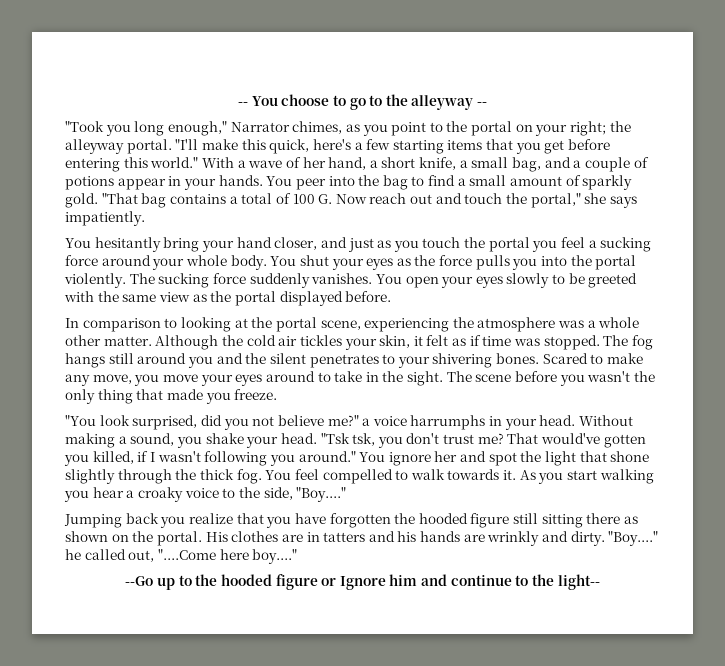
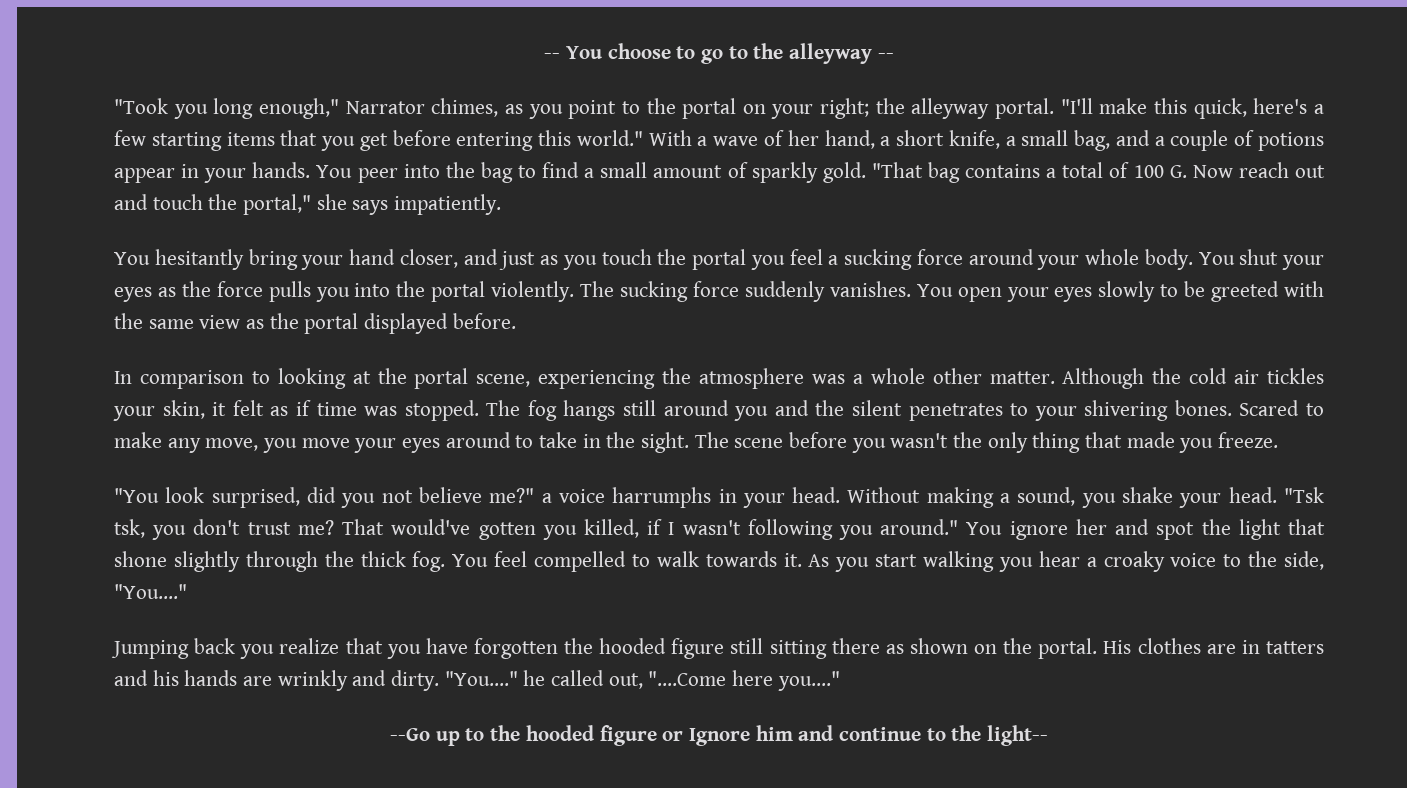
[296,487,347,502] "Boy...." -> [114,584,187,599] "You...."
[608,531,659,546] "Boy...." -> [444,671,518,686] "You...."
[252,549,298,564] boy...." -> [777,671,840,691] you...."

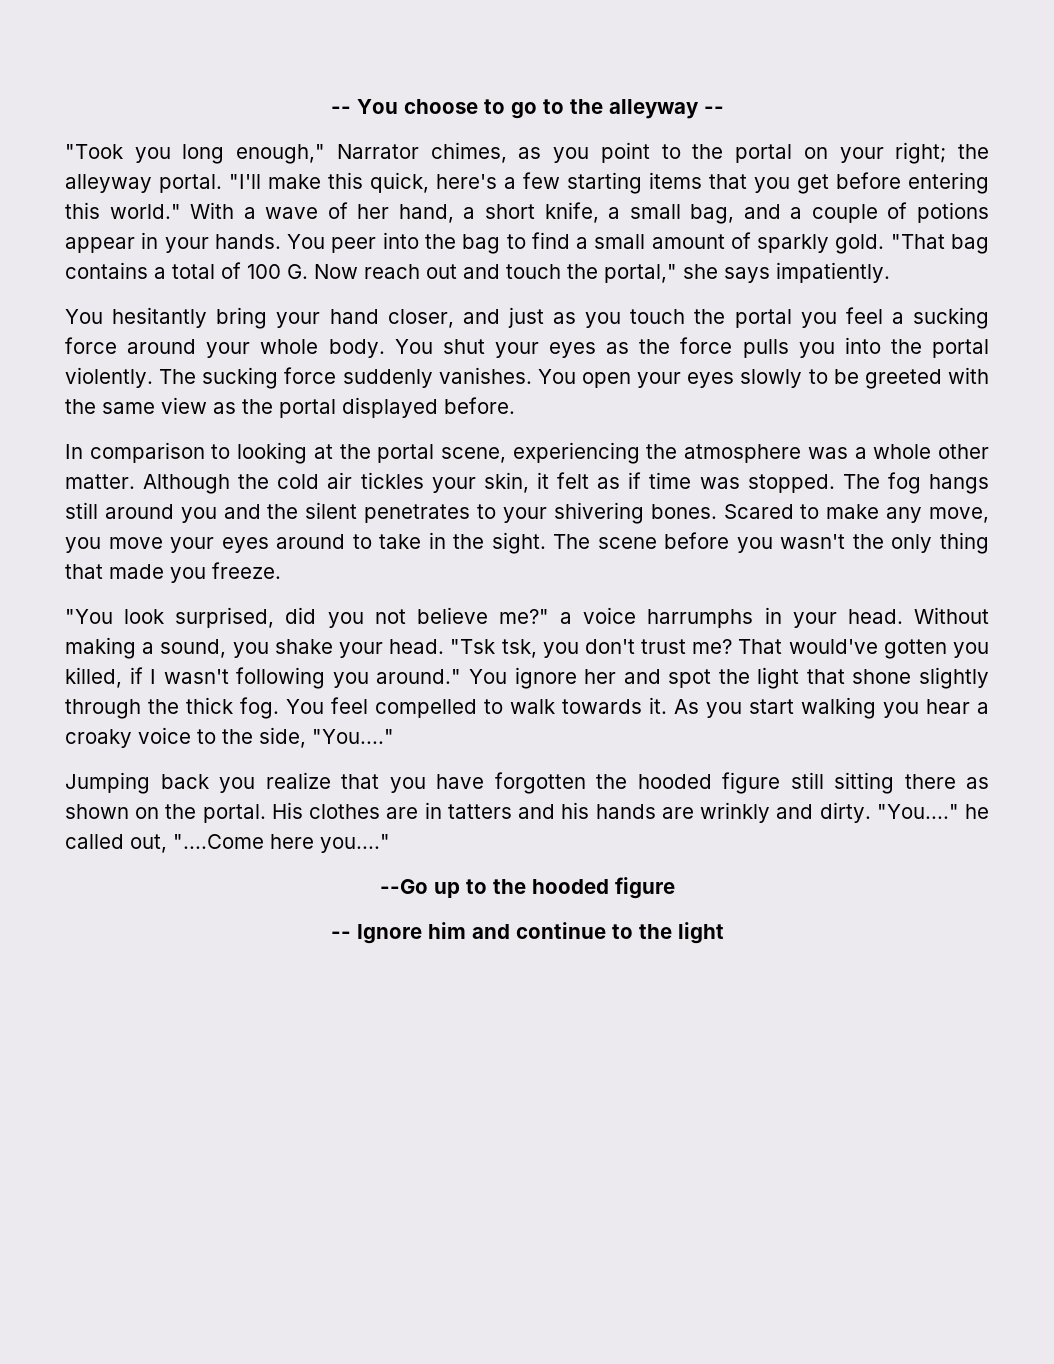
[662,731,684,741] or -> [330,931,351,939] // --
[986,725,1048,746] light-- -> [677,922,724,944] light

